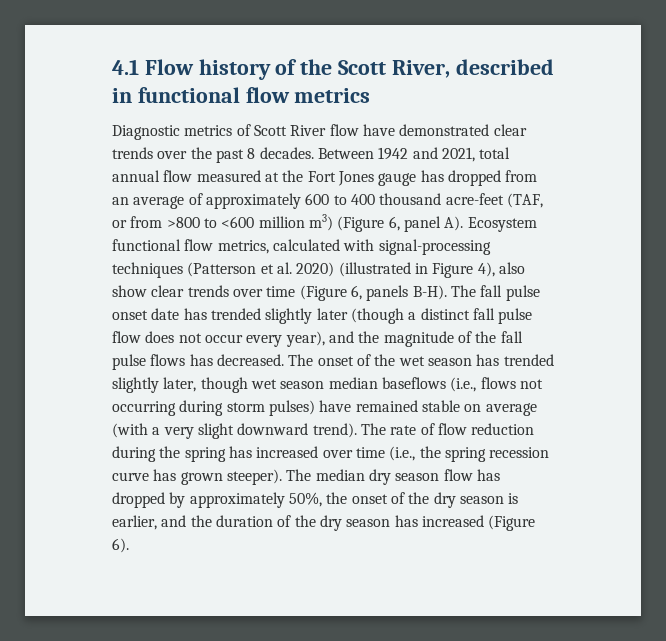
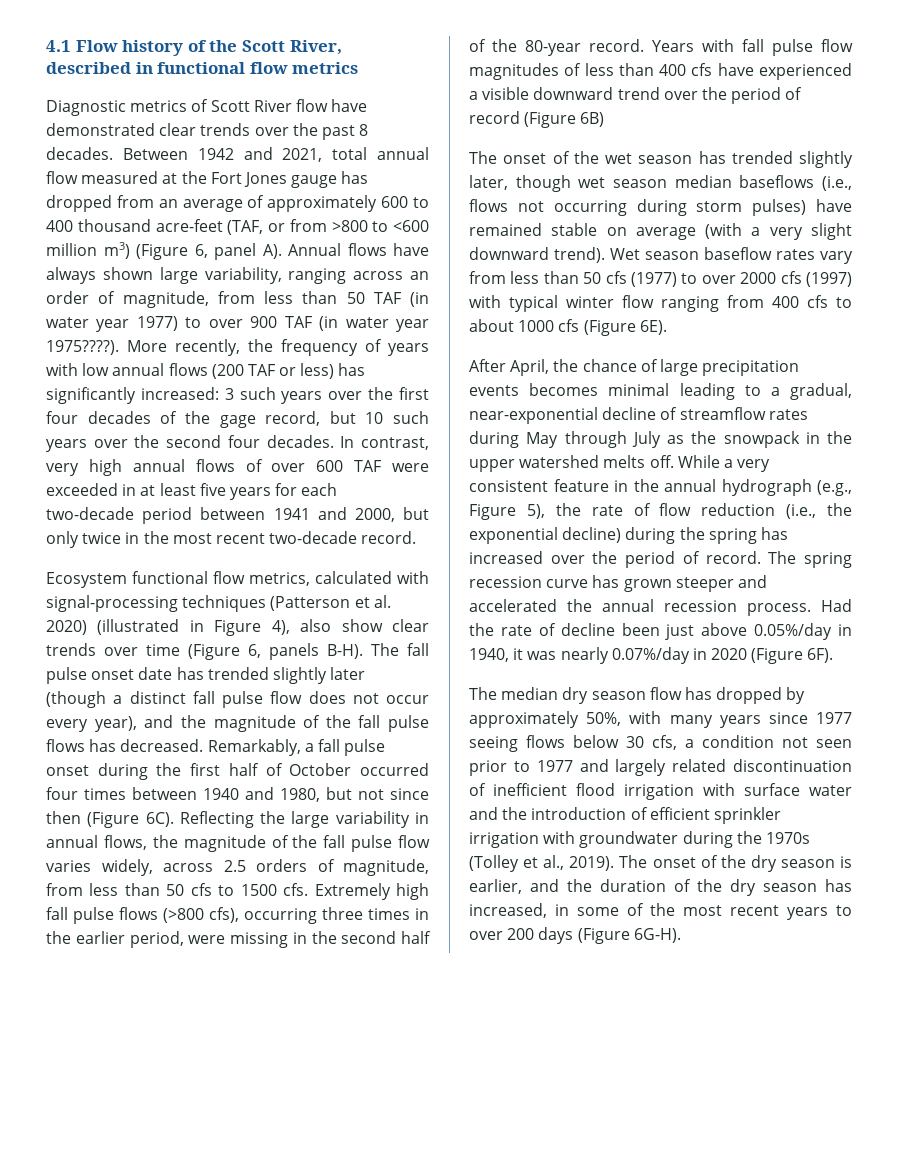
(464, 223) none -> [288,243,429,256] [46,267,429,284] [46,291,429,308] [46,316,429,332] [46,339,429,356] [46,363,366,379] [46,387,429,404] [46,411,429,428] [46,435,429,452] [46,459,429,476] [46,483,338,500] [46,507,430,524] [46,531,417,548] Annual flows have always shown large variability, ranging across an order of magnitude, from less than 50 TAF (in water year 1977) to over 900 TAF (in water year 1975????). More recently, the frequency of years with low annual flows (200 TAF or less) has significantly increased: 3 such years over the first four decades of the gage record, but 10 such years over the second four decades. In contrast, very high annual flows of over 600 TAF were exceeded in at least five years for each two-decade period between 1941 and 2000, but only twice in the most recent two-decade record. //
(284, 360) none -> [207,739,386,756] [46,763,430,780] [46,787,429,802] [46,811,429,828] [46,835,430,852] [46,859,429,876] [46,883,430,900] [46,907,429,924] [46,931,431,948] [469,39,853,56] [469,63,852,80] [469,87,803,104] [469,111,605,128] Remarkably, a fall pulse onset during the first half of October occurred four times between 1940 and 1980, but not since then (Figure 6C). Reflecting the large variability in annual flows, the magnitude of the fall pulse flow varies widely, across 2.5 orders of magnitude, from less than 50 cfs to 1500 cfs. Extremely high fall pulse flows (>800 cfs), occurring three times in the earlier period, were missing in the second half of the 80-year record. Years with fall pulse flow magnitudes of less than 400 cfs have experienced a visible downward trend over the period of record (Figure 6B) //
[360,423,535,435] The rate of flow reduction -> [610,247,853,264] [469,271,852,287] [469,295,852,312] [469,319,667,336] [469,359,800,376] [469,383,852,400] [469,407,808,424] [469,431,852,448] [469,455,771,472] [469,479,852,496] [469,503,852,520] [469,527,622,544] Wet season baseflow rates vary from less than 50 cfs (1977) to over 2000 cfs (1997) with typical winter flow ranging from 400 cfs to about 1000 cfs (Figure 6E). // After April, the chance of large precipitation events becomes minimal leading to a gradual, near-exponential decline of streamflow rates during May through July as the snowpack in the upper watershed melts off. While a very consistent feature in the annual hydrograph (e.g., Figure 5), the rate of flow reduction (i.e., the exponential decline)
[355,446,441,461] time (i.e., the -> [592,551,797,568] the period of record. The
[226,469,282,485] steeper). -> [675,575,767,592] [469,599,852,616] [469,623,852,640] [469,647,834,664] steeper and accelerated the annual recession process. Had the rate of decline been just above 0.05%/day in 1940, it was nearly 0.07%/day in 2020 (Figure 6F). //
[326,492,348,504] the -> [629,711,852,728] [469,735,852,752] [469,759,852,776] [469,783,852,800] [469,807,781,824] [469,831,810,848] [469,855,648,872] with many years since 1977 seeing flows below 30 cfs, a condition not seen prior to 1977 and largely related discontinuation of inefficient flood irrigation with surface water and the introduction of efficient sprinkler irrigation with groundwater during the 1970s (Tolley et al., 2019). The
[421,515,536,531] [112,538,129,553] increased (Figure 6). -> [469,903,852,920] [469,927,681,944] increased, in some of the most recent years to over 200 days (Figure 6G-H).

